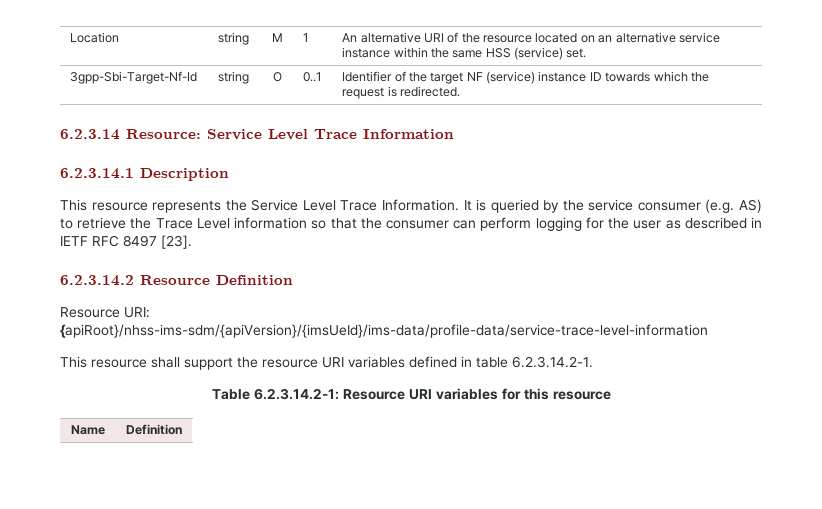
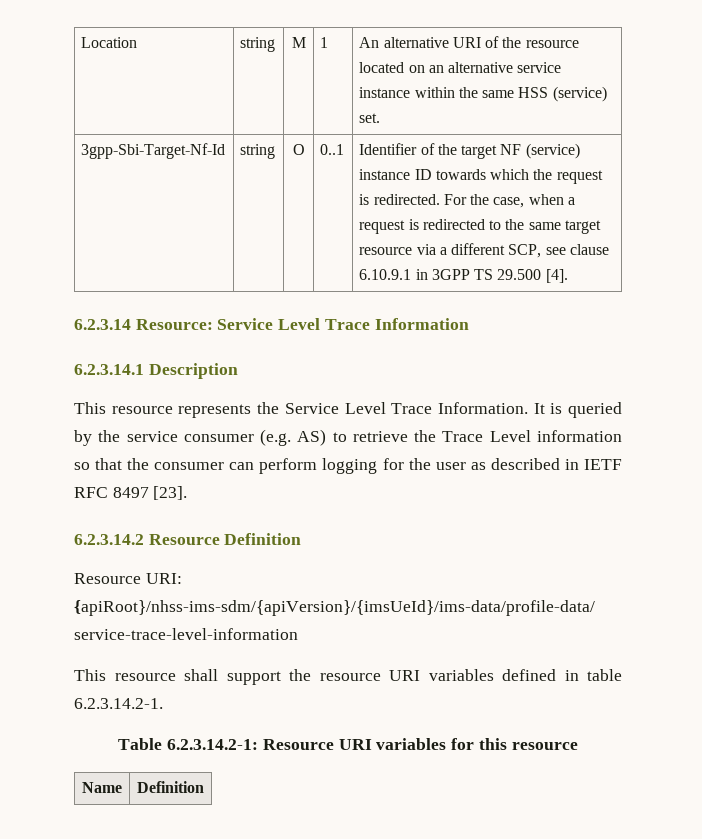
(460, 91) none -> [443,194,576,208] [359,219,602,234] [359,243,610,258] [359,269,568,283] For the case, when a request is redirected to the same target resource via a different SCP, see clause 6.10.9.1 in 3GPP TS 29.500 [4].

